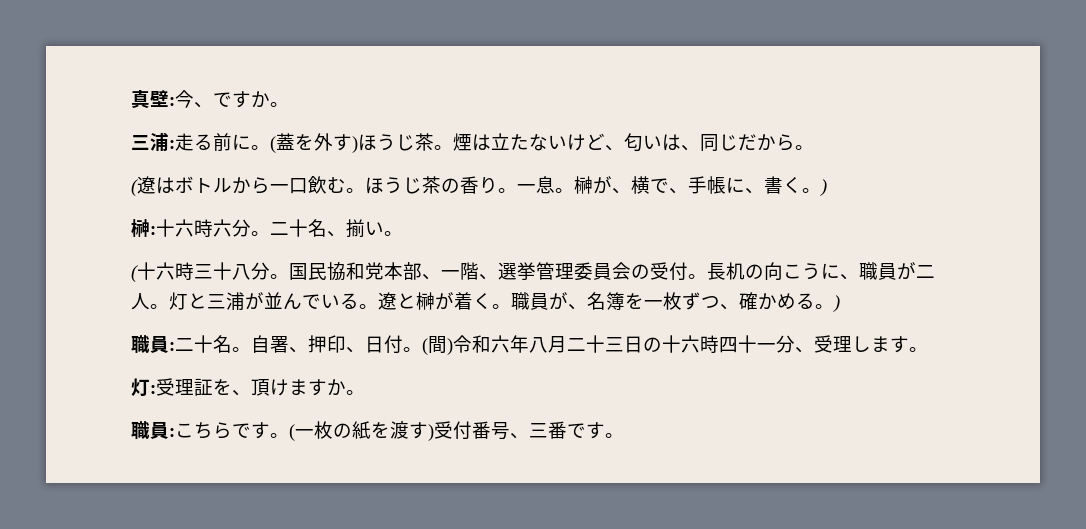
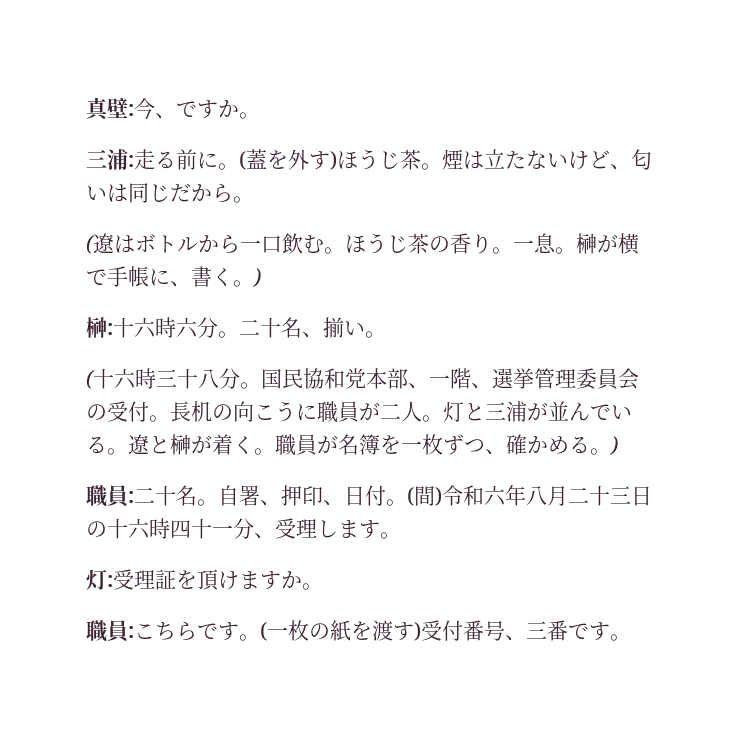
[681,145,700,151] 、 -> (128, 193) none
[612,176,688,194] 、横で、 -> [618,233,639,255] [86,269,107,285] 横で
[840,274,859,280] 、 -> (317, 412) none
[568,304,587,310] 、 -> (338, 444) none
[232,390,251,396] 、 -> (197, 579) none

